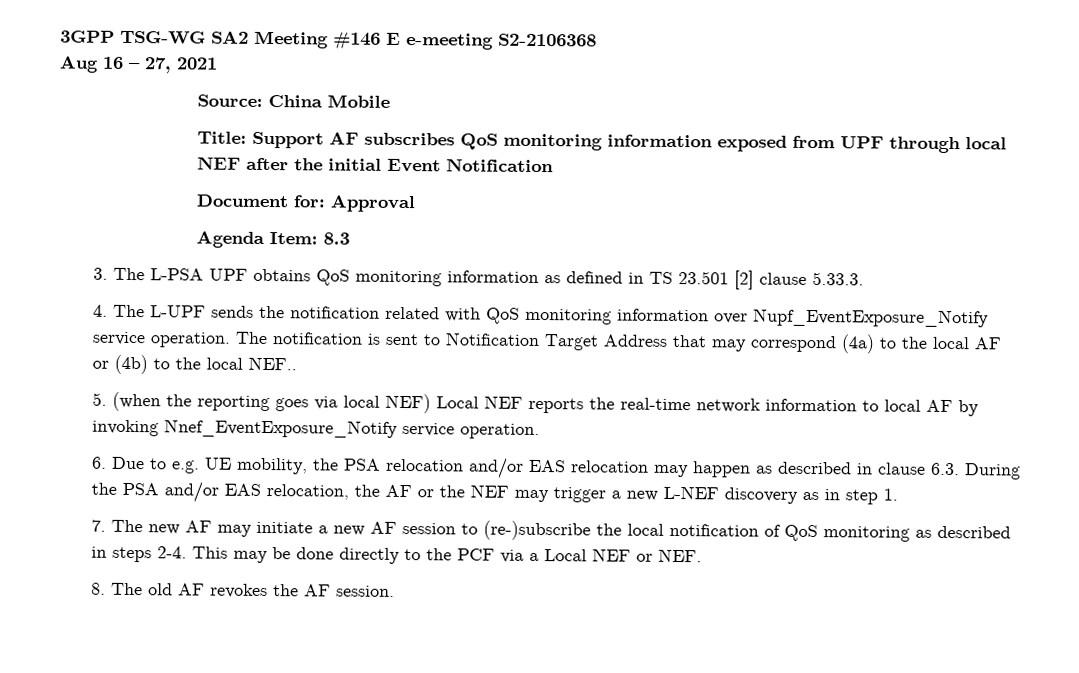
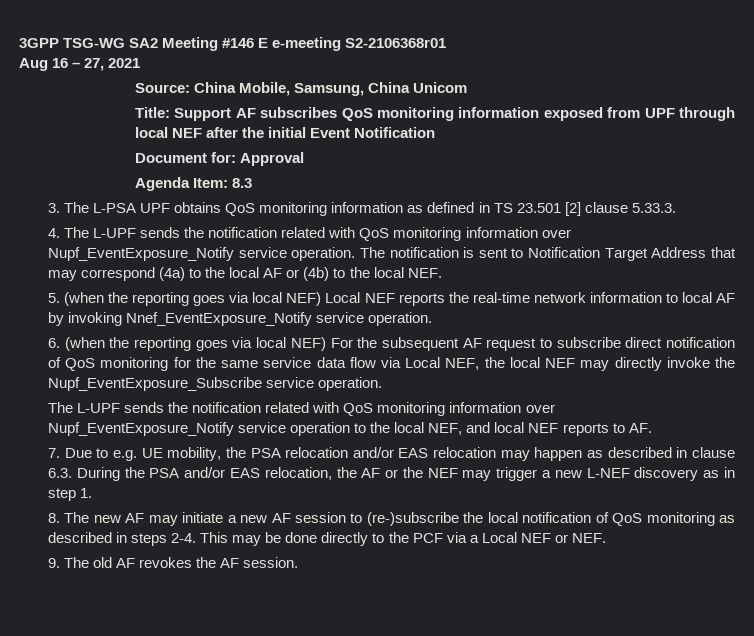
[498,33,597,47] S2-2106368 -> [345,38,447,48] S2-2106368r01
[327,94,391,108] Mobile -> [239,82,468,96] Mobile, Samsung, China Unicom
[247,356,297,371] NEF.. -> [407,268,442,278] NEF.
(107, 462) none -> [64,337,736,351] [48,357,736,371] [48,377,383,391] [48,402,555,416] [48,422,652,436] [48,448,61,458] (when the reporting goes via local NEF) For the subsequent AF request to subscribe direct notification of QoS monitoring for the same service data flow via Local NEF, the local NEF may directly invoke the Nupf_EventExposure_Subscribe service operation. // The L-UPF sends the notification related with QoS monitoring information over Nupf_EventExposure_Notify service operation to the local NEF, and local NEF reports to AF. // 7.
[90,519,106,532] 7. -> [48,513,61,523] 8.
[90,582,106,595] 8. -> [48,558,61,568] 9.

